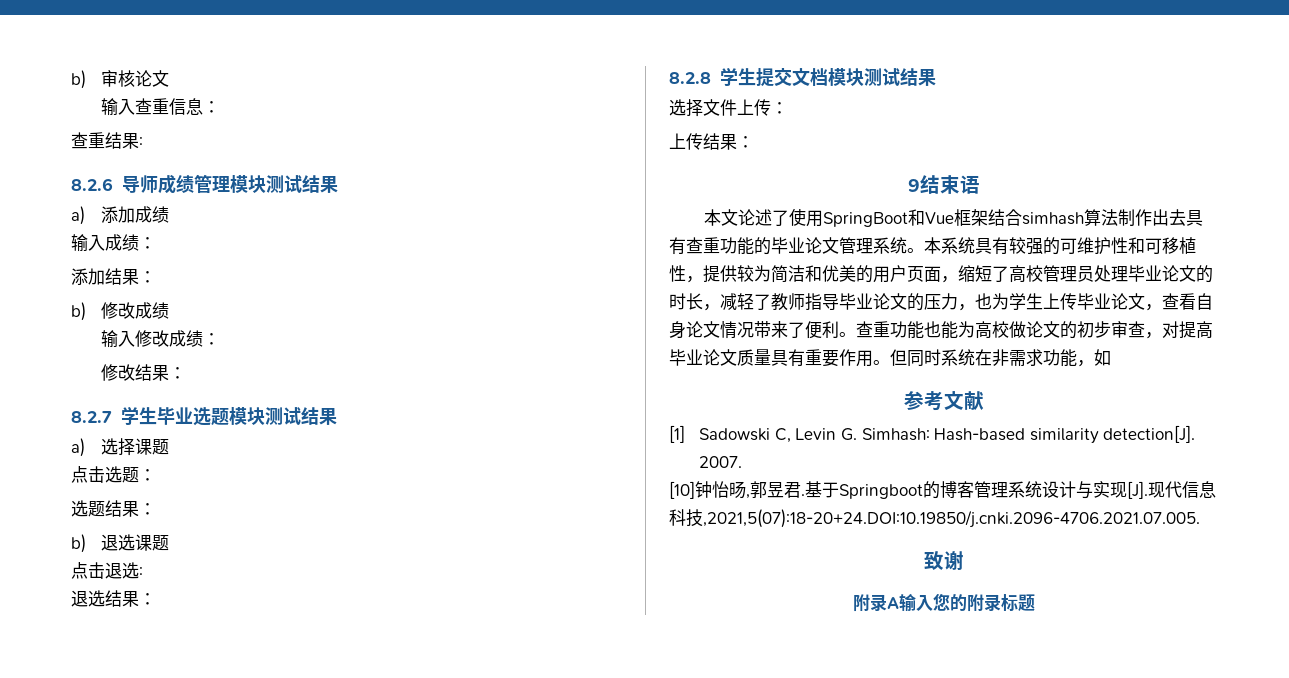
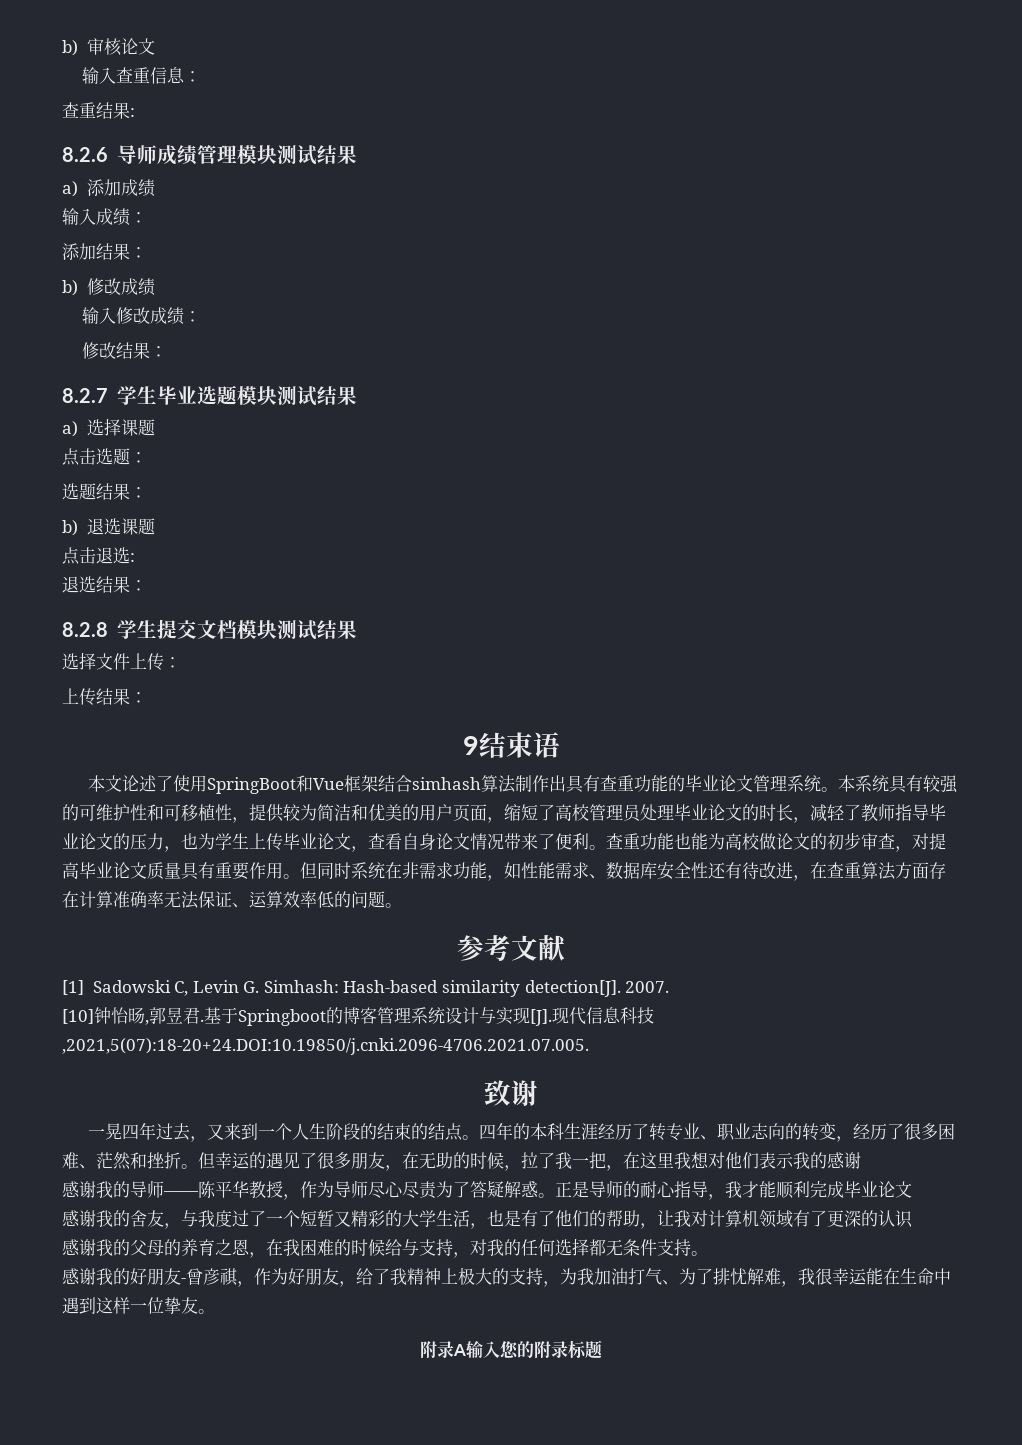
[1169,209,1187,226] 去 -> (567, 783) none
(1111, 357) none -> [521,862,946,881] [62,891,402,909] 性能需求、数据库安全性还有待改进，在查重算法方面存在计算准确率无法保证、运算效率低的问题。
(964, 560) none -> [88,1122,956,1142] [62,1152,861,1171] [62,1180,912,1200] [62,1210,913,1229] [62,1238,708,1258] [62,1267,951,1287] [62,1297,215,1314] // 一晃四年过去，又来到一个人生阶段的结束的结点。四年的本科生涯经历了转专业、职业志向的转变，经历了很多困难、茫然和挫折。但幸运的遇见了很多朋友，在无助的时候，拉了我一把，在这里我想对他们表示我的感谢 // 感谢我的导师——陈平华教授，作为导师尽心尽责为了答疑解惑。正是导师的耐心指导，我才能顺利完成毕业论文 // 感谢我的舍友，与我度过了一个短暂又精彩的大学生活，也是有了他们的帮助，让我对计算机领域有了更深的认识 // 感谢我的父母的养育之恩，在我困难的时候给与支持，对我的任何选择都无条件支持。 // 感谢我的好朋友-曾彦祺，作为好朋友，给了我精神上极大的支持，为我加油打气、为了排忧解难，我很幸运能在生命中遇到这样一位挚友。

